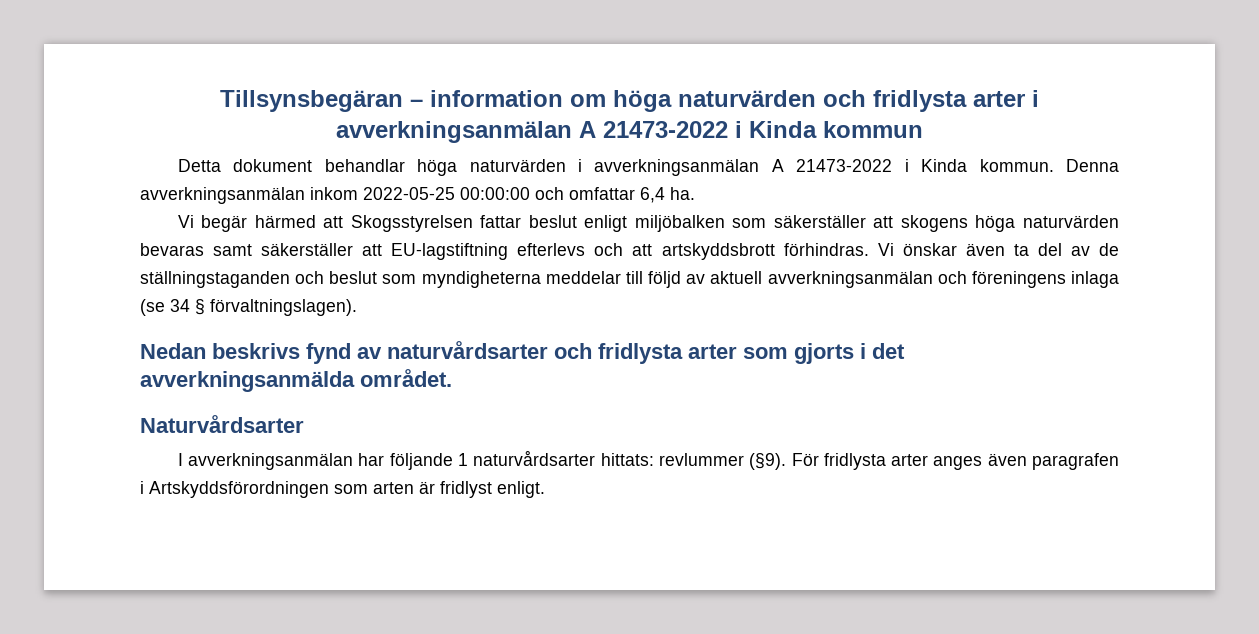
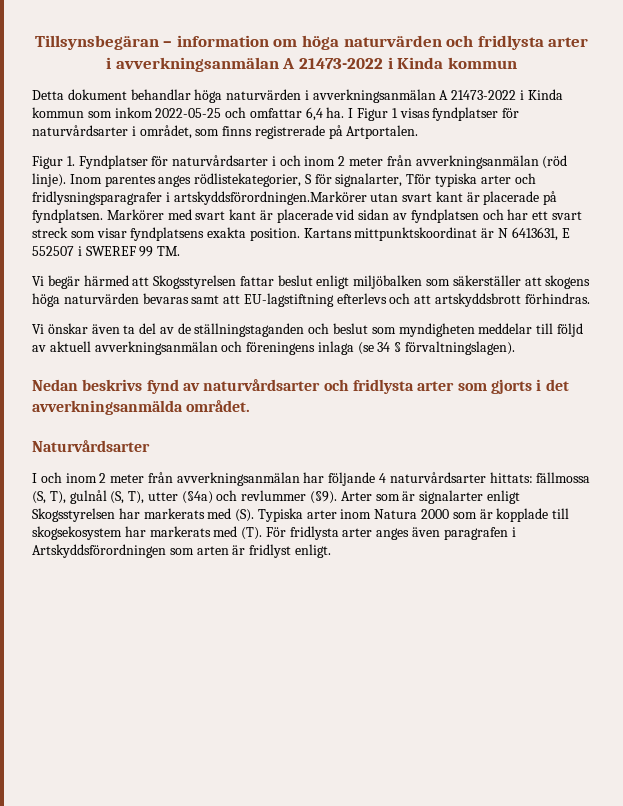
[979,159,1119,172] [140,187,305,204] kommun. Denna avverkningsanmälan -> [32,107,112,118] kommun som
[460,187,530,200] 00:00:00 -> (222, 113) none
(695, 193) none -> [348,107,520,121] [32,125,419,139] [32,155,568,169] [32,173,536,187] [32,191,558,205] [32,209,582,223] [32,227,570,241] [32,246,181,257] I Figur 1 visas fyndplatser för naturvårdsarter i området, som finns registrerade på Artportalen. // Figur 1. Fyndplatser för naturvårdsarter i och inom 2 meter från avverkningsanmälan (röd linje). Inom parentes anges rödlistekategorier, S för signalarter, Tför typiska arter och fridlysningsparagrafer i artskyddsförordningen.Markörer utan svart kant är placerade på fyndplatsen. Markörer med svart kant är placerade vid sidan av fyndplatsen och har ett svart streck som visar fyndplatsens exakta position. Kartans mittpunktskoordinat är N 6413631, E 552507 i SWEREF 99 TM.
[261,243,354,256] säkerställer -> (220, 299) none
(869, 249) none -> (590, 298) //
[421,271,541,288] myndigheterna -> [398,323,475,337] myndigheten
(183, 459) none -> [40,472,173,483] och inom 2 meter från
[458,453,469,466] 1 -> [379,473,387,483] 4
[658,453,787,470] revlummer (§9). -> [536,472,591,483] [32,490,520,504] [32,508,570,522] [32,526,263,540] fällmossa (S, T), gulnål (S, T), utter (§4a) och revlummer (§9). Arter som är signalarter enligt Skogsstyrelsen har markerats med (S). Typiska arter inom Natura 2000 som är kopplade till skogsekosystem har markerats med (T).

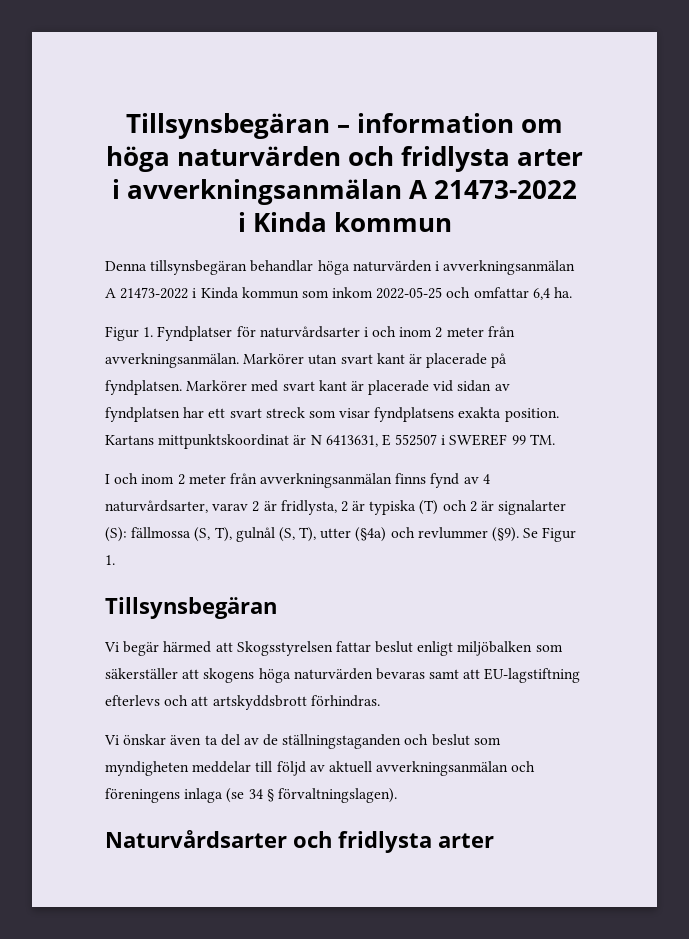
[32,89,127,100] Detta dokument -> [105,260,248,275] Denna tillsynsbegäran
[348,107,520,121] [32,125,419,139] I Figur 1 visas fyndplatser för naturvårdsarter i området, som finns registrerade på Artportalen. -> (573, 292) none
[415,155,568,169] [32,173,536,187] [32,191,367,205] avverkningsanmälan (röd linje). Inom parentes anges rödlistekategorier, S för signalarter, Tför typiska arter och fridlysningsparagrafer i artskyddsförordningen.Markörer -> [105,353,305,368] avverkningsanmälan. Markörer
[482,209,504,220] och -> (180, 414) none
(181, 251) none -> [105,473,490,488] [105,500,567,515] [105,527,577,542] [105,555,115,565] [105,597,277,619] // I och inom 2 meter från avverkningsanmälan finns fynd av 4 naturvårdsarter, varav 2 är fridlysta, 2 är typiska (T) och 2 är signalarter (S): fällmossa (S, T), gulnål (S, T), utter (§4a) och revlummer (§9). Se Figur 1. // Tillsynsbegäran
[32,379,569,394] [32,400,251,415] [32,440,150,452] [32,472,591,486] [32,490,520,504] [32,508,570,522] [32,526,516,540] [32,544,331,558] Nedan beskrivs fynd av naturvårdsarter och fridlysta arter som gjorts i det avverkningsanmälda området. // Naturvårdsarter // I och inom 2 meter från avverkningsanmälan har följande 4 naturvårdsarter hittats: fällmossa (S, T), gulnål (S, T), utter (§4a) och revlummer (§9). Arter som är signalarter enligt Skogsstyrelsen har markerats med (S). Typiska arter inom Natura 2000 som är kopplade till skogsekosystem har markerats med (T). För fridlysta arter anges även paragrafen i Artskyddsförordningen som arten är fridlyst enligt. -> [105,830,494,853] Naturvårdsarter och fridlysta arter

